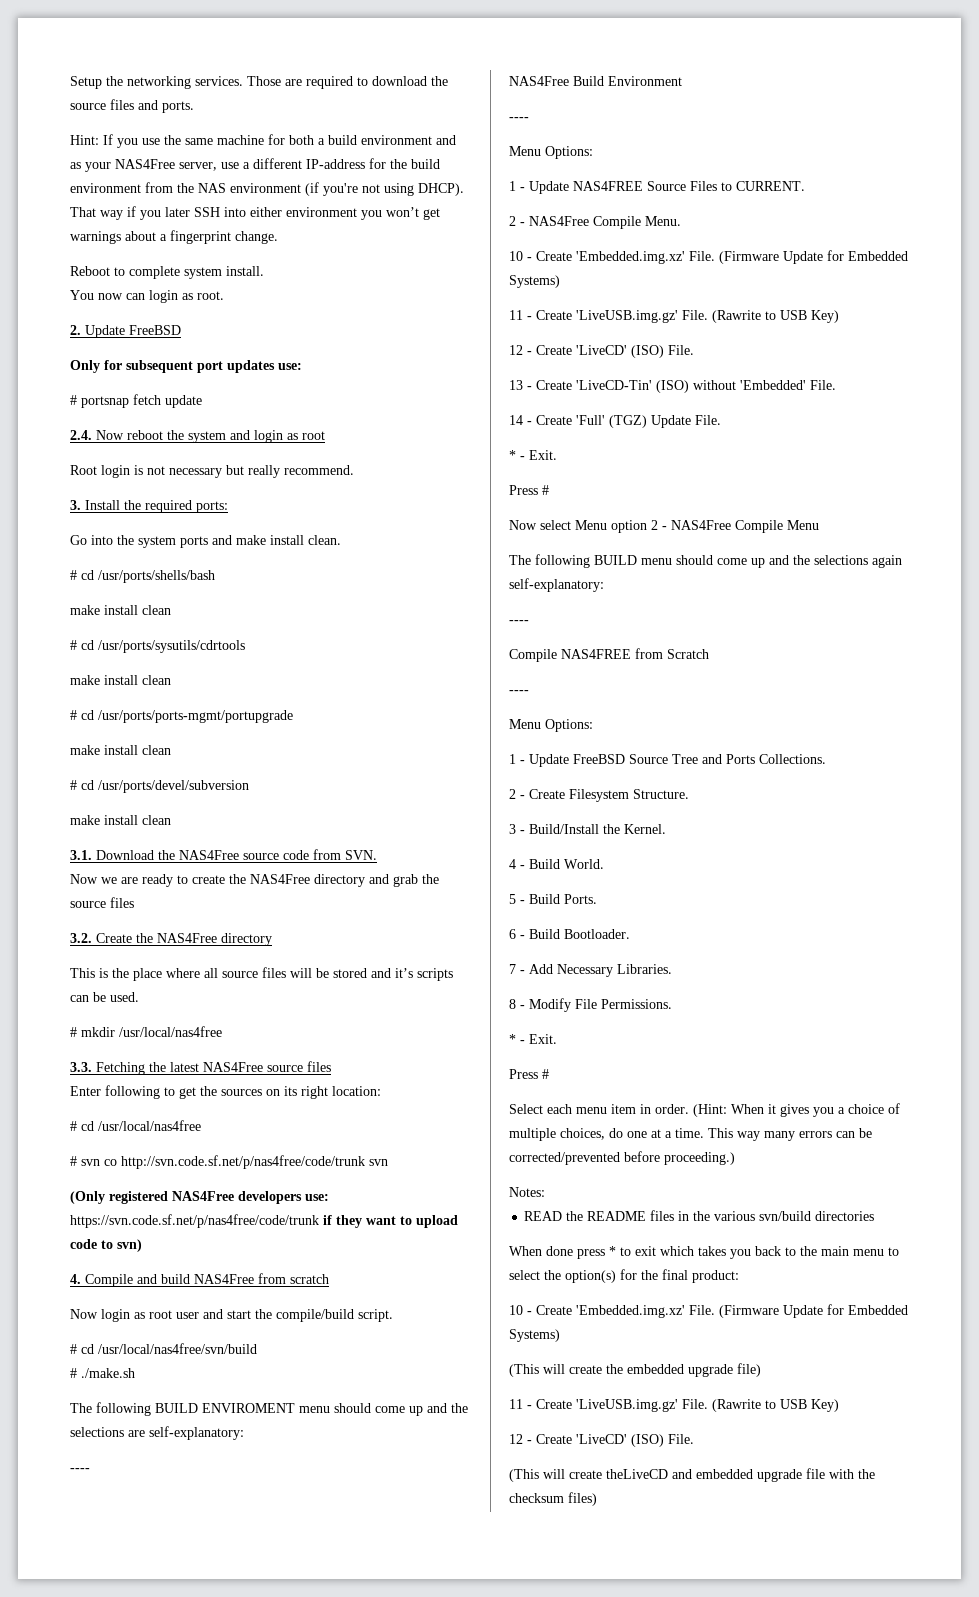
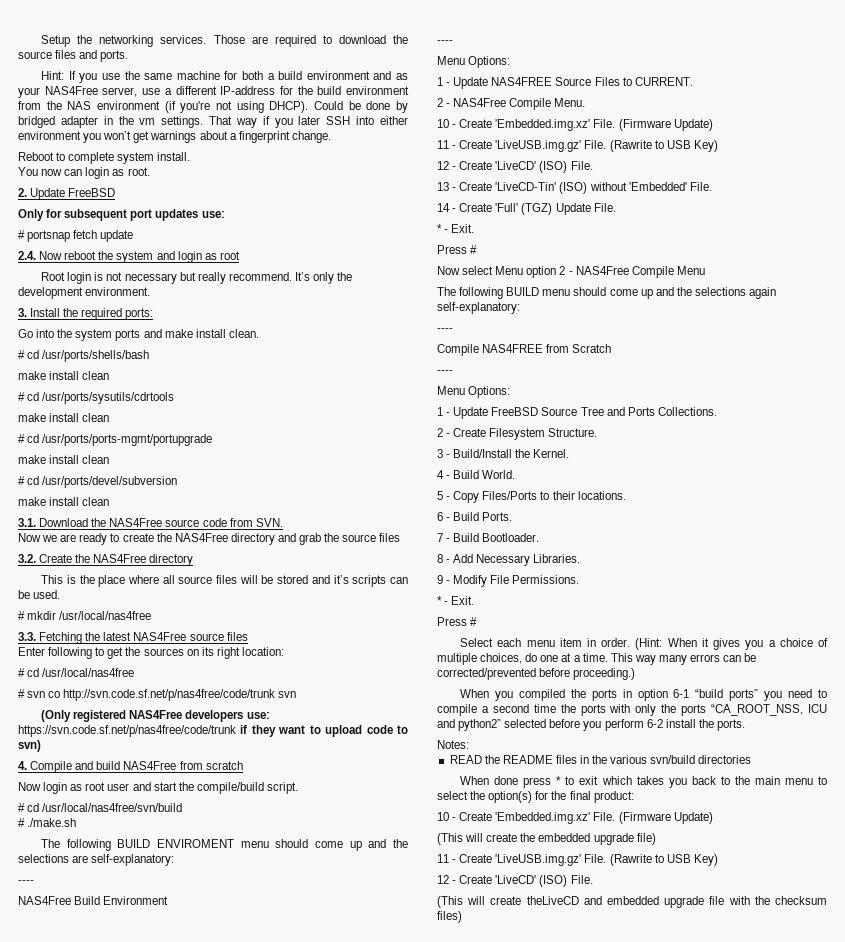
(464, 189) none -> [313,101,408,113] [18,116,204,128] Could be done by bridged adapter in the vm settings.
(354, 470) none -> [294,272,353,284] [18,287,151,299] It’s only the development environment.
[783,250,908,264] [509,275,560,288] Update for Embedded Systems) -> [673,119,713,131] Update)
[529,894,597,904] Build Ports. -> [453,491,626,503] Copy Files/Ports to their locations.
(560, 934) none -> [482,512,513,521] [437,533,480,542] Ports. // 7 - Build
[509,964,516,974] 7 -> [437,554,443,563] 8
[509,999,516,1009] 8 -> [437,575,443,584] 9
(735, 1158) none -> [460,689,827,701] [437,704,827,716] [437,719,745,731] // When you compiled the ports in option 6-1 “build ports” you need to compile a second time the ports with only the ports “CA_ROOT_NSS, ICU and python2” selected before you perform 6-2 install the ports.
[783,1304,908,1318] [509,1329,560,1342] Update for Embedded Systems) -> [673,812,713,824] Update)

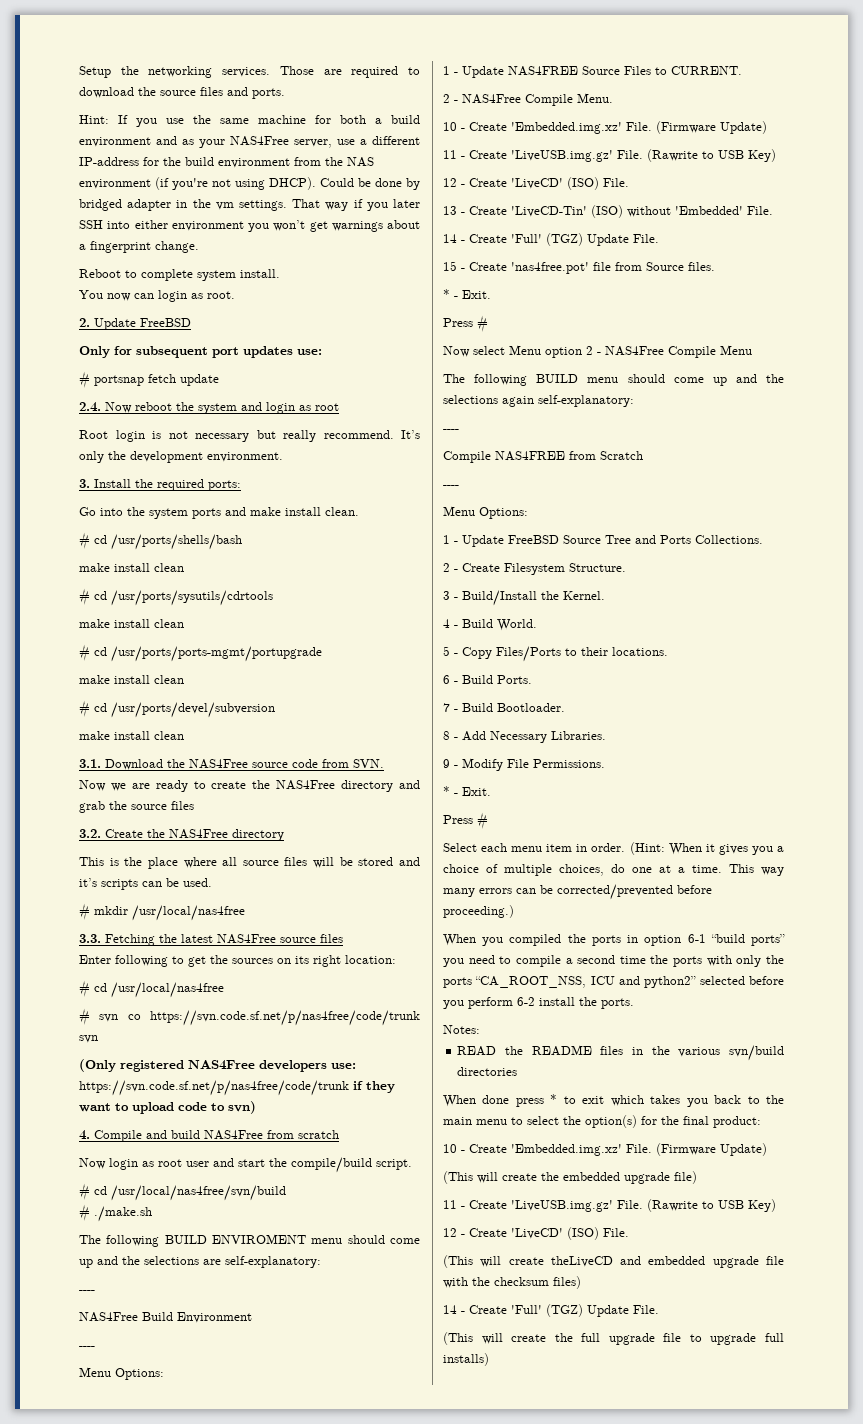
[63,689,276,701] http://svn.code.sf.net/p/nas4free/code/trunk -> [150,1010,420,1026] https://svn.code.sf.net/p/nas4free/code/trunk
(616, 207) none -> [443,261,715,274] // 15 - Create 'nas4free.pot' file from Source files.
(462, 917) none -> [443,1304,659,1317] [443,1332,784,1345] [443,1353,489,1366] // 14 - Create 'Full' (TGZ) Update File. // (This will create the full upgrade file to upgrade full installs)

